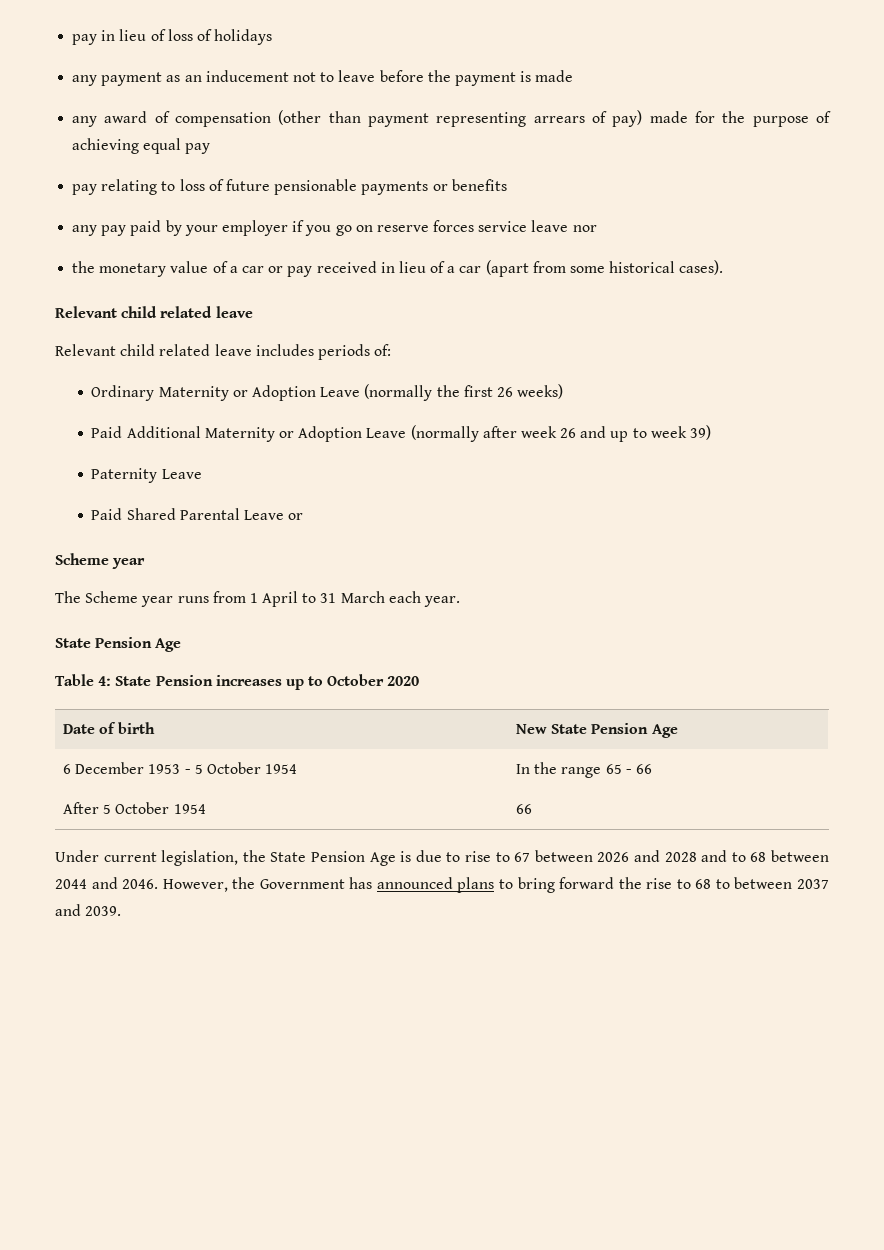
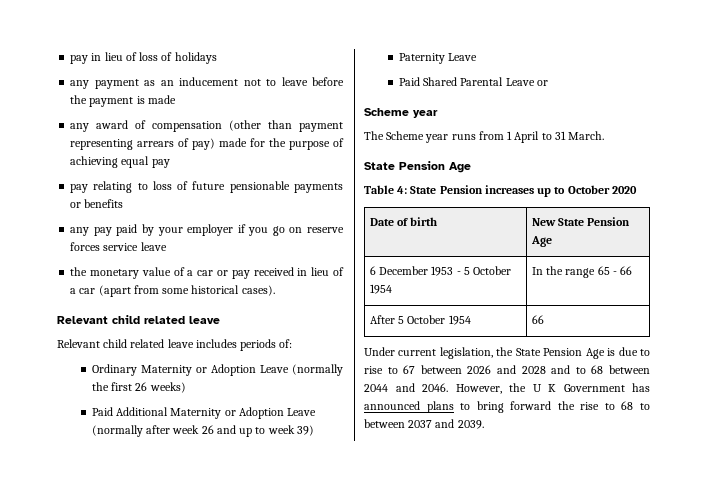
[572,225,597,232] nor -> (167, 246) none
[340,591,461,607] March each year. -> [568,131,605,140] March.
(256, 883) none -> [532,384,556,392] U K

